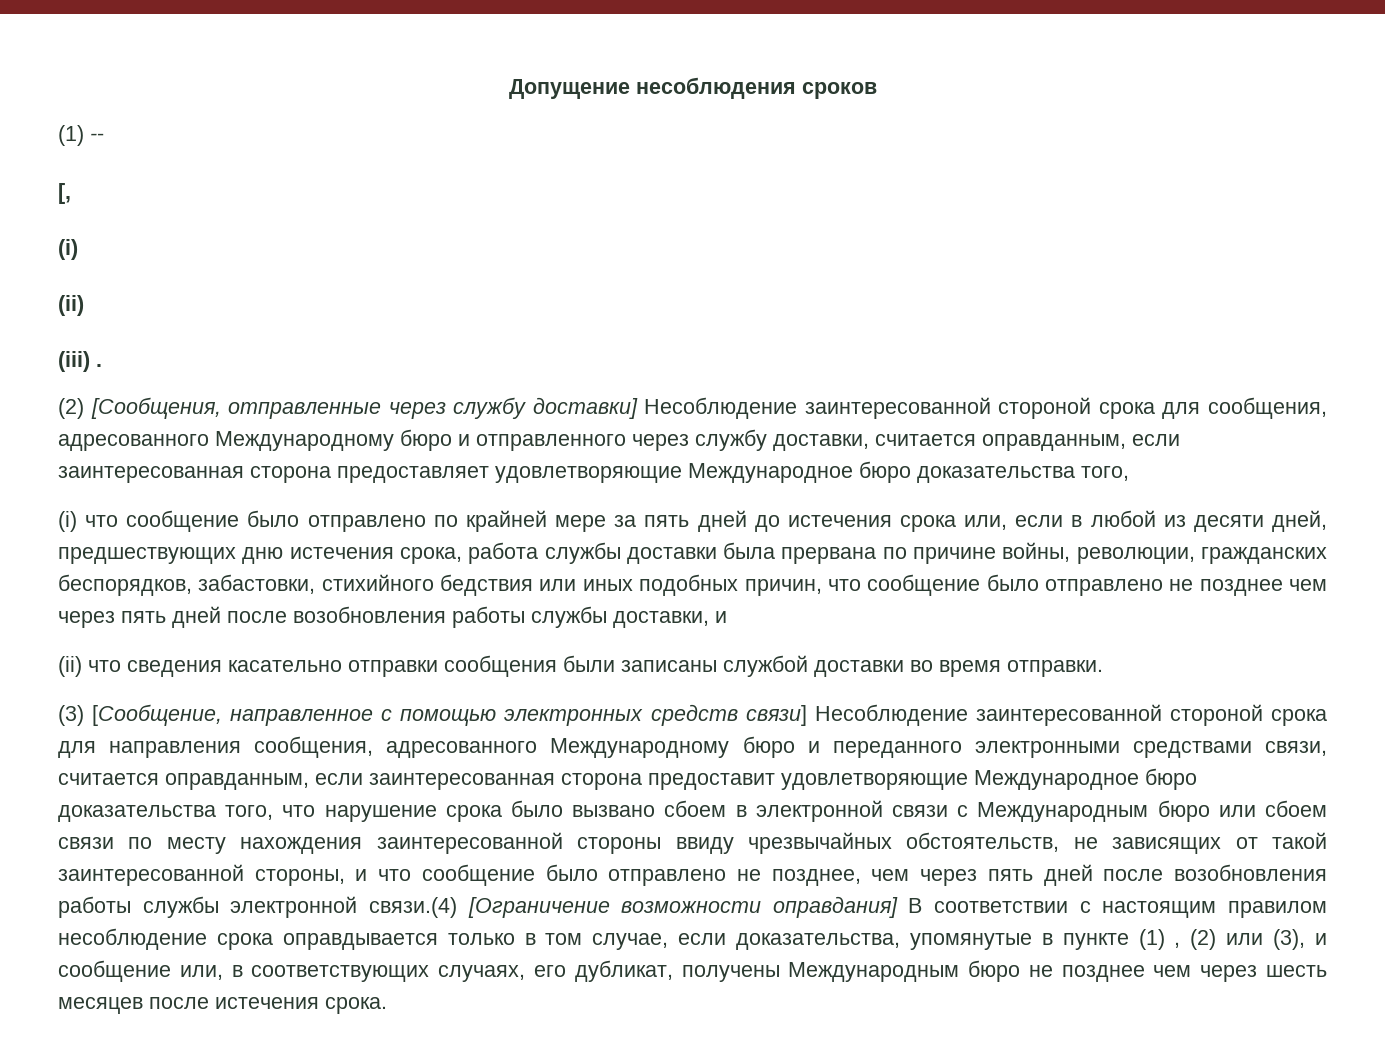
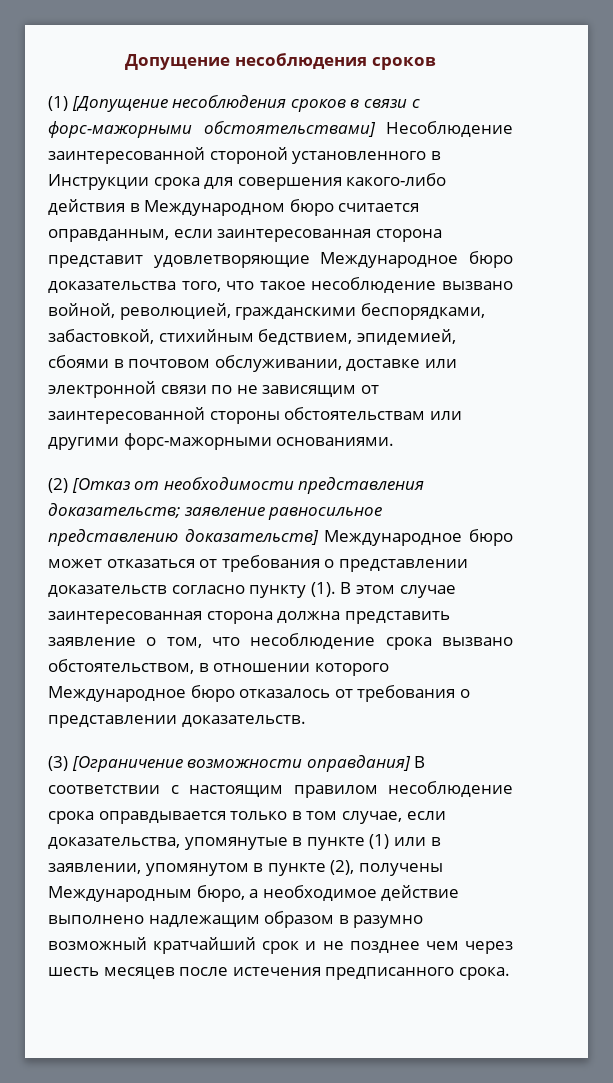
[90,133,104,141] [58,183,71,204] [58,239,78,260] [58,295,84,316] [58,351,102,372] [58,397,1327,419] [58,429,1180,451] [58,461,1129,483] [58,510,1327,532] [58,542,1327,564] [58,574,1328,596] [58,606,727,628] [58,655,1103,677] [58,704,1327,726] [58,736,1327,758] [58,773,775,790] -- // [, // (i) // (ii) // (iii) . // (2) [Сообщения, отправленные через службу доставки] Несоблюдение заинтересованной стороной срока для сообщения, адресованного Международному бюро и отправленного через службу доставки, считается оправданным, если заинтересованная сторона предоставляет удовлетворяющие Международное бюро доказательства того, // (i) что сообщение было отправлено по крайней мере за пять дней до истечения срока или, если в любой из десяти дней, предшествующих дню истечения срока, работа службы доставки была прервана по причине войны, революции, гражданских беспорядков, забастовки, стихийного бедствия или иных подобных причин, что сообщение было отправлено не позднее чем через пять дней после возобновления работы службы доставки, и // (ii) что сведения касательно отправки сообщения были записаны службой доставки во время отправки. // (3) [Сообщение, направленное с помощью электронных средств связи] Несоблюдение заинтересованной стороной срока для направления сообщения, адресованного Международному бюро и переданного электронными средствами связи, считается оправданным, если заинтересованная сторона предоставит -> [71,95,420,112] [48,121,513,138] [48,147,441,164] [48,173,447,190] [48,199,420,216] [48,229,442,242] [48,255,143,268] [Допущение несоблюдения сроков в связи с форс-мажорными обстоятельствами] Несоблюдение заинтересованной стороной установленного в Инструкции срока для совершения какого-либо действия в Международном бюро считается оправданным, если заинтересованная сторона представит
[324,800,1328,822] [58,832,1328,854] [58,864,1327,886] [58,896,457,918] нарушение срока было вызвано сбоем в электронной связи с Международным бюро или сбоем связи по месту нахождения заинтересованной стороны ввиду чрезвычайных обстоятельств, не зависящих от такой заинтересованной стороны, и что сообщение было отправлено не позднее, чем через пять дней после возобновления работы службы электронной связи.(4) -> [259,277,513,293] [48,303,485,320] [48,329,456,345] [48,355,457,372] [48,381,379,398] [48,407,462,424] [48,433,395,450] [48,477,425,494] [48,503,383,520] [48,529,513,546] [48,555,468,572] [48,582,456,598] [48,611,450,624] [48,633,513,650] [48,659,389,676] [48,685,470,702] [48,715,306,728] [48,756,68,771] такое несоблюдение вызвано войной, революцией, гражданскими беспорядками, забастовкой, стихийным бедствием, эпидемией, сбоями в почтовом обслуживании, доставке или электронной связи по не зависящим от заинтересованной стороны обстоятельствам или другими форс-мажорными основаниями. // (2) [Отказ от необходимости представления доказательств; заявление равносильное представлению доказательств] Международное бюро может отказаться от требования о представлении доказательств согласно пункту (1). В этом случае заинтересованная сторона должна представить заявление о том, что несоблюдение срока вызвано обстоятельством, в отношении которого Международное бюро отказалось от требования о представлении доказательств. // (3)
[1174,929,1328,950] [58,960,1021,982] , (2) или (3), и сообщение или, в соответствующих случаях, его дубликат, получены Международным бюро -> [393,837,441,846] [48,860,443,876] [48,885,460,902] [48,911,424,928] [48,937,317,954] или в заявлении, упомянутом в пункте (2), получены Международным бюро, а необходимое действие выполнено надлежащим образом в разумно возможный кратчайший срок и
(319, 1003) none -> [325,967,455,980] предписанного

